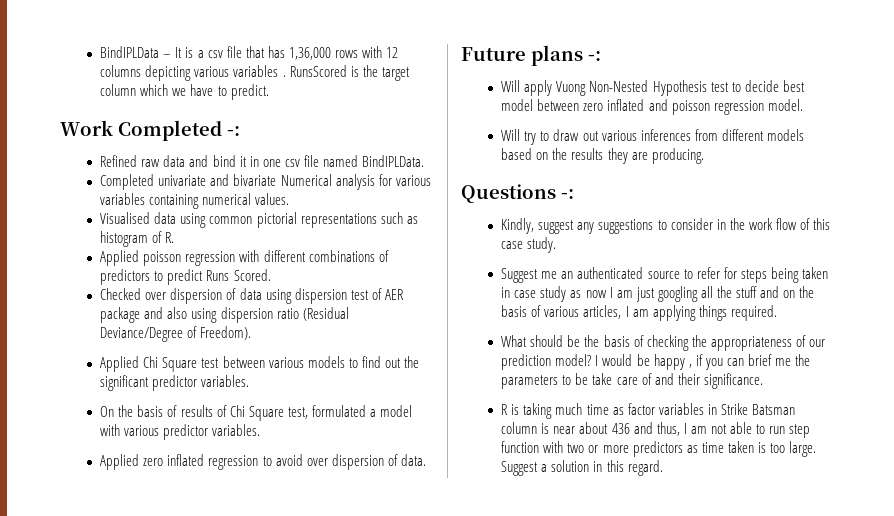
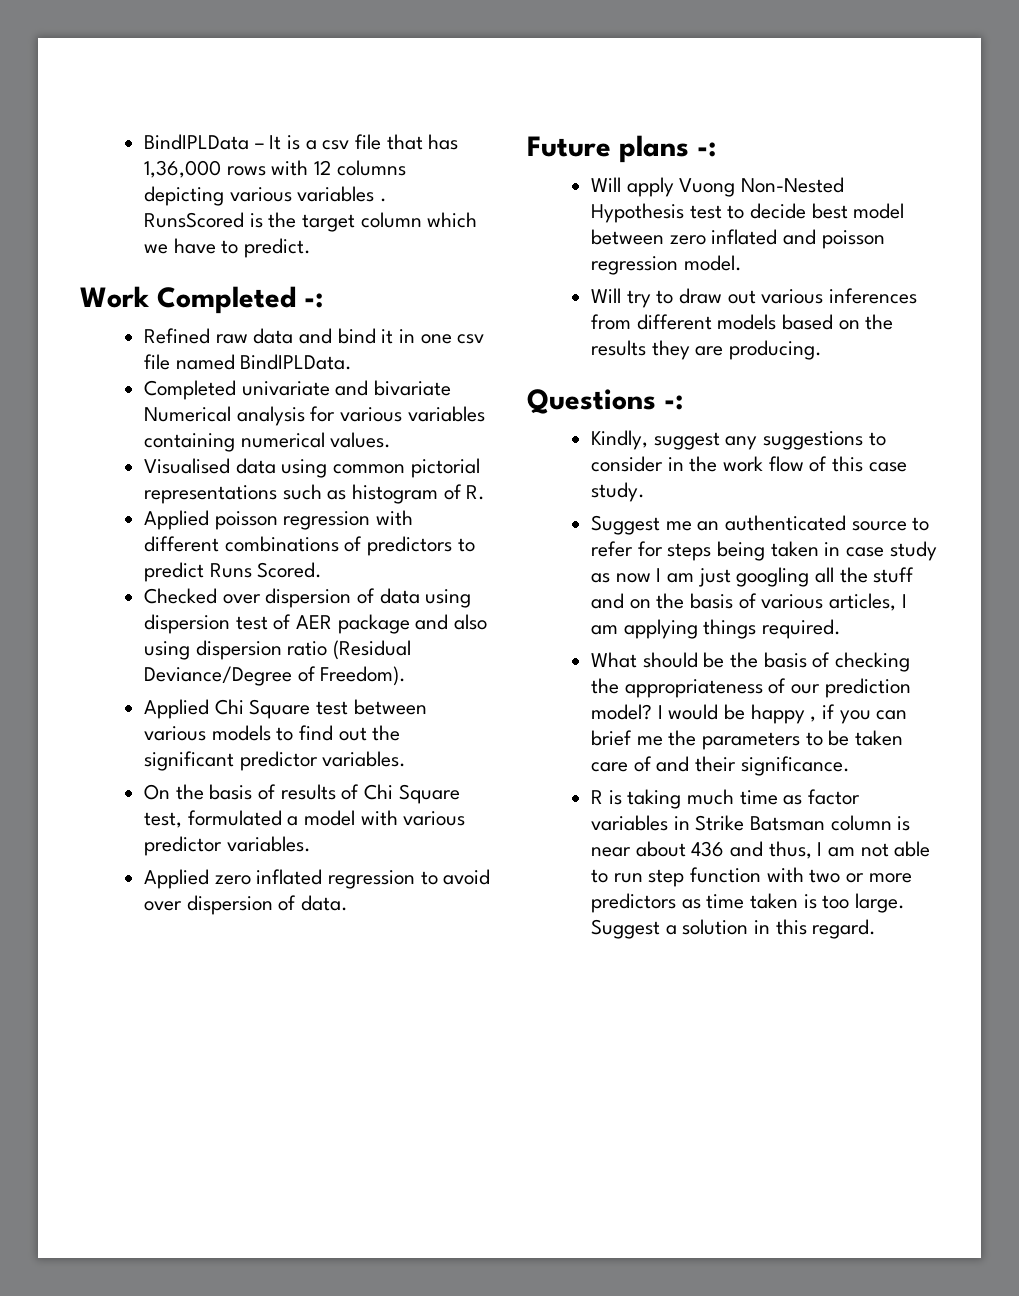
[592,373,613,385] take -> [855,730,904,746] taken

